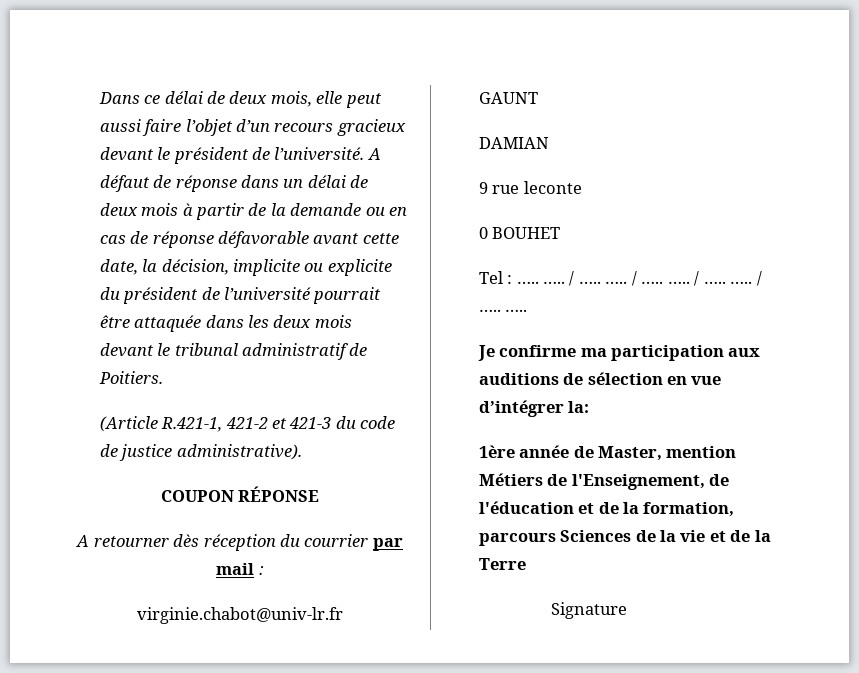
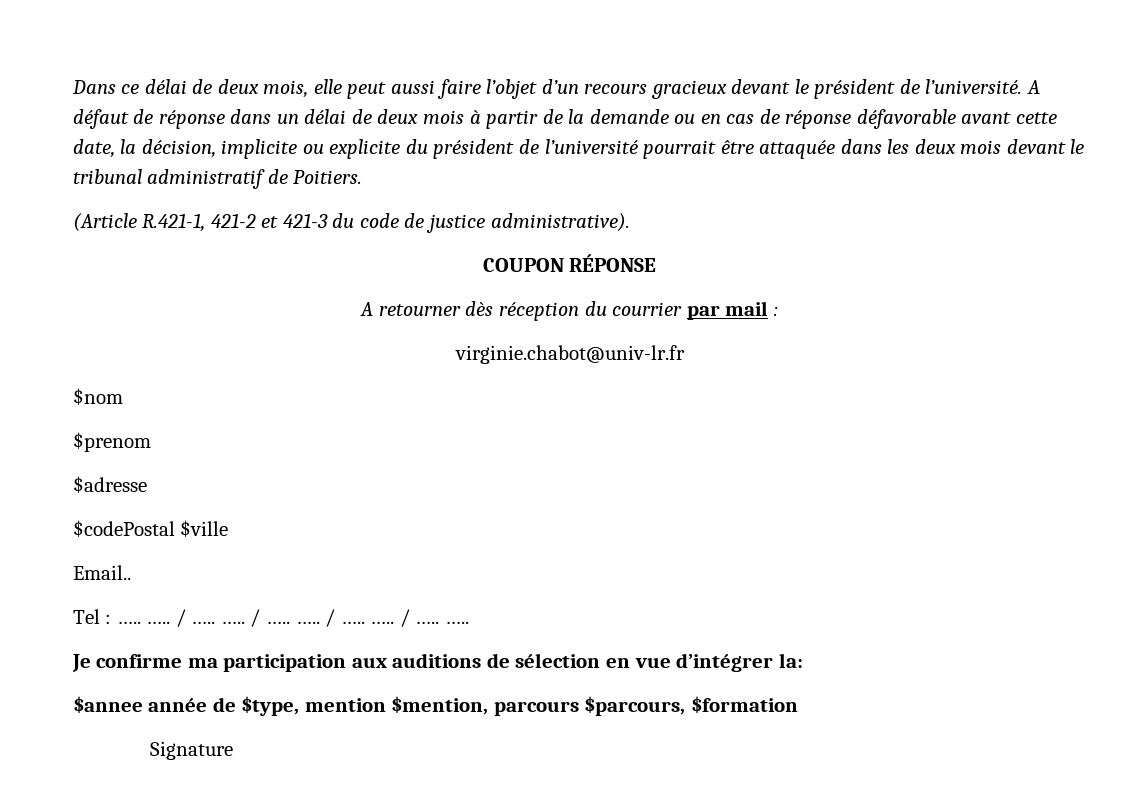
[478,92,538,104] [478,137,549,149] [478,181,582,194] [478,227,561,239] GAUNT // DAMIAN // 9 rue leconte // 0 BOUHET -> [72,388,123,405] [72,432,151,452] [72,476,147,493] [72,520,229,537] [72,565,131,580] $nom // $prenom // $adresse // $codePostal $ville // Email..
[478,445,515,458] 1ère -> [72,696,143,713] $annee
[598,446,737,461] [478,473,730,490] [478,501,735,517] [478,530,771,546] [478,558,526,570] Master, mention Métiers de l'Enseignement, de l'éducation et de la formation, parcours Sciences de la vie et de la Terre -> [241,696,799,716] $type, mention $mention, parcours $parcours, $formation

